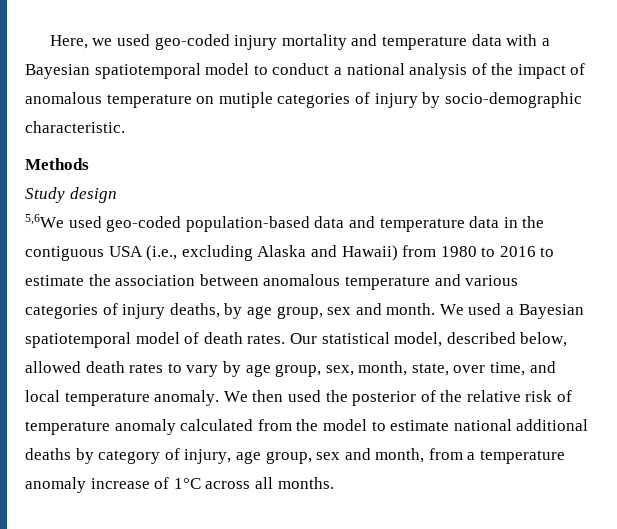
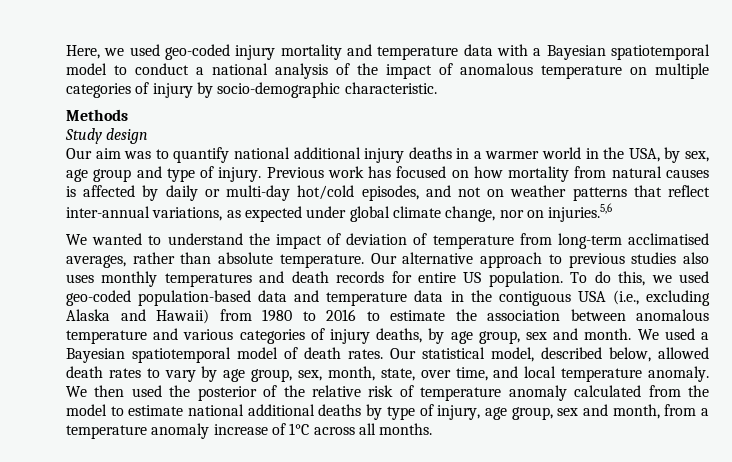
[218,92,273,108] mutiple -> [655,63,709,79] multiple
[25,214,64,228] 5,6We -> [66,147,709,163] [66,166,709,182] [66,185,710,201] [66,203,613,222] [66,233,710,249] [66,252,710,268] [66,271,672,287] Our aim was to quantify national additional injury deaths in a warmer world in the USA, by sex, age group and type of injury. Previous work has focused on how mortality from natural causes is affected by daily or multi-day hot/cold episodes, and not on weather patterns that reflect inter-annual variations, as expected under global climate change, nor on injuries.5,6 // We wanted to understand the impact of deviation of temperature from long-term acclimatised averages, rather than absolute temperature. Our alternative approach to previous studies also uses monthly temperatures and death records for entire US population. To do this, we
[98,450,161,464] category -> [386,406,415,420] type

